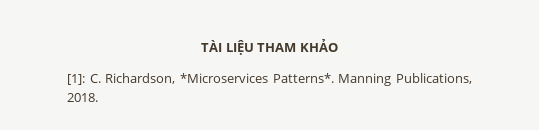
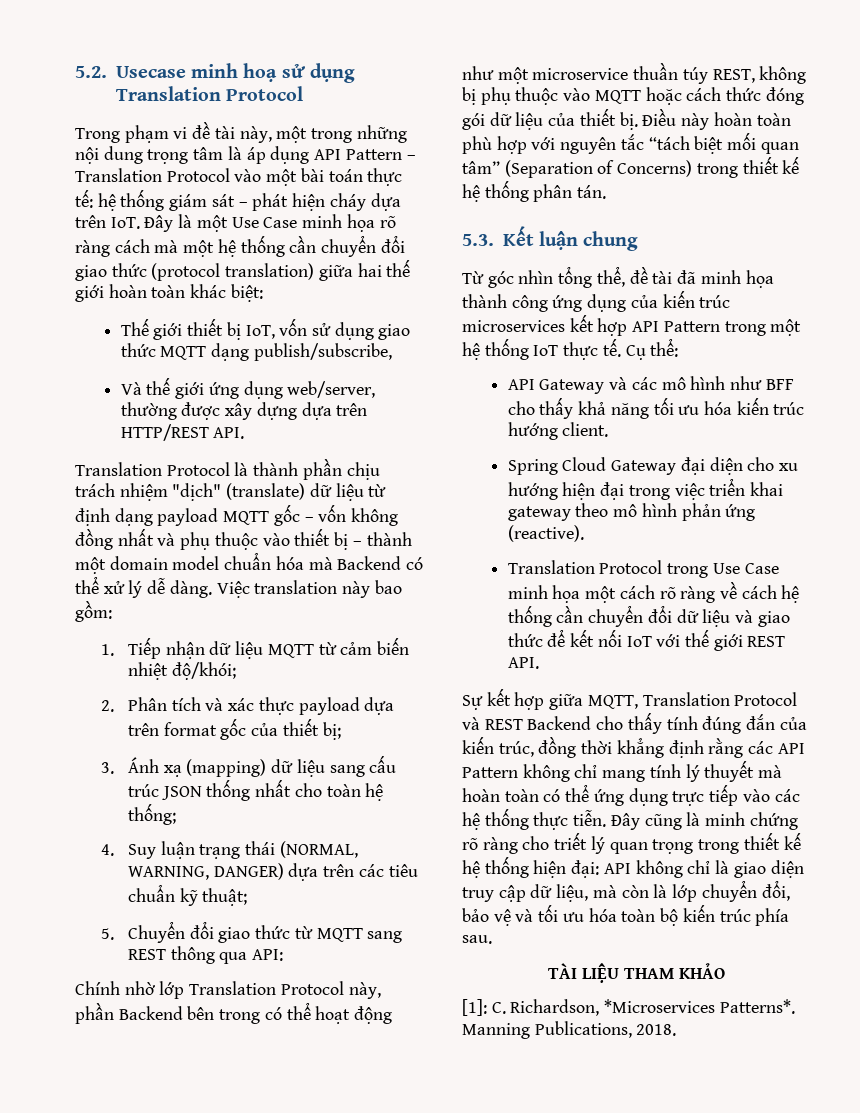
(201, 46) none -> [75,63,355,83] [115,86,304,101] [75,121,407,143] [75,146,416,164] [75,168,403,186] [75,189,401,211] [75,214,396,232] [75,235,405,257] [75,259,411,281] [75,284,263,302] [120,318,411,340] [120,343,392,361] [120,377,376,399] [120,402,368,420] [120,424,245,441] [75,458,380,480] [75,483,387,501] [75,504,399,526] [75,528,412,550] [75,552,424,574] [75,576,402,598] [75,600,112,622] [101,637,409,659] [127,662,236,680] [101,697,395,715] [127,718,341,740] [101,755,397,777] [127,779,384,801] [127,803,176,825] [101,841,358,859] [127,863,418,881] [127,884,248,906] [101,921,403,943] [127,946,284,964] [75,981,381,999] [75,1002,393,1024] [462,62,807,84] [462,87,804,105] [462,108,791,130] [462,132,799,154] [462,156,800,178] [462,180,607,202] [462,226,639,251] [462,266,774,288] [462,290,731,312] [462,314,802,336] [462,338,679,360] [507,376,794,394] [507,397,805,419] [507,422,609,440] [507,457,799,475] [507,478,784,500] [507,503,756,521] [507,525,584,542] [507,560,779,578] [507,581,800,603] [507,605,790,627] [507,629,786,651] [507,657,539,669] [462,688,798,710] [462,712,807,734] [462,736,805,758] [462,760,783,782] [462,784,800,806] [462,808,798,830] [462,832,801,854] [462,856,804,878] [462,880,790,902] [462,904,790,926] [462,935,492,944] 5.2. Usecase minh hoạ sử dụng Translation Protocol // Trong phạm vi đề tài này, một trong những nội dung trọng tâm là áp dụng API Pattern – Translation Protocol vào một bài toán thực tế: hệ thống giám sát – phát hiện cháy dựa trên IoT. Đây là một Use Case minh họa rõ ràng cách mà một hệ thống cần chuyển đổi giao thức (protocol translation) giữa hai thế giới hoàn toàn khác biệt: // Thế giới thiết bị IoT, vốn sử dụng giao thức MQTT dạng publish/subscribe, // Và thế giới ứng dụng web/server, thường được xây dựng dựa trên HTTP/REST API. // Translation Protocol là thành phần chịu trách nhiệm "dịch" (translate) dữ liệu từ định dạng payload MQTT gốc – vốn không đồng nhất và phụ thuộc vào thiết bị – thành một domain model chuẩn hóa mà Backend có thể xử lý dễ dàng. Việc translation này bao gồm: // 1. Tiếp nhận dữ liệu MQTT từ cảm biến nhiệt độ/khói; // 2. Phân tích và xác thực payload dựa trên format gốc của thiết bị; // 3. Ánh xạ (mapping) dữ liệu sang cấu trúc JSON thống nhất cho toàn hệ thống; // 4. Suy luận trạng thái (NORMAL, WARNING, DANGER) dựa trên các tiêu chuẩn kỹ thuật; // 5. Chuyển đổi giao thức từ MQTT sang REST thông qua API: // Chính nhờ lớp Translation Protocol này, phần Backend bên trong có thể hoạt động như một microservice thuần túy REST, không bị phụ thuộc vào MQTT hoặc cách thức đóng gói dữ liệu của thiết bị. Điều này hoàn toàn phù hợp với nguyên tắc “tách biệt mối quan tâm” (Separation of Concerns) trong thiết kế hệ thống phân tán. // 5.3. Kết luận chung // Từ góc nhìn tổng thể, đề tài đã minh họa thành công ứng dụng của kiến trúc microservices kết hợp API Pattern trong một hệ thống IoT thực tế. Cụ thể: // API Gateway và các mô hình như BFF cho thấy khả năng tối ưu hóa kiến trúc hướng client. // Spring Cloud Gateway đại diện cho xu hướng hiện đại trong việc triển khai gateway theo mô hình phản ứng (reactive). // Translation Protocol trong Use Case minh họa một cách rõ ràng về cách hệ thống cần chuyển đổi dữ liệu và giao thức để kết nối IoT với thế giới REST API. // Sự kết hợp giữa MQTT, Translation Protocol và REST Backend cho thấy tính đúng đắn của kiến trúc, đồng thời khẳng định rằng các API Pattern không chỉ mang tính lý thuyết mà hoàn toàn có thể ứng dụng trực tiếp vào các hệ thống thực tiễn. Đây cũng là minh chứng rõ ràng cho triết lý quan trọng trong thiết kế hệ thống hiện đại: API không chỉ là giao diện truy cập dữ liệu, mà còn là lớp chuyển đổi, bảo vệ và tối ưu hóa toàn bộ kiến trúc phía sau. //

